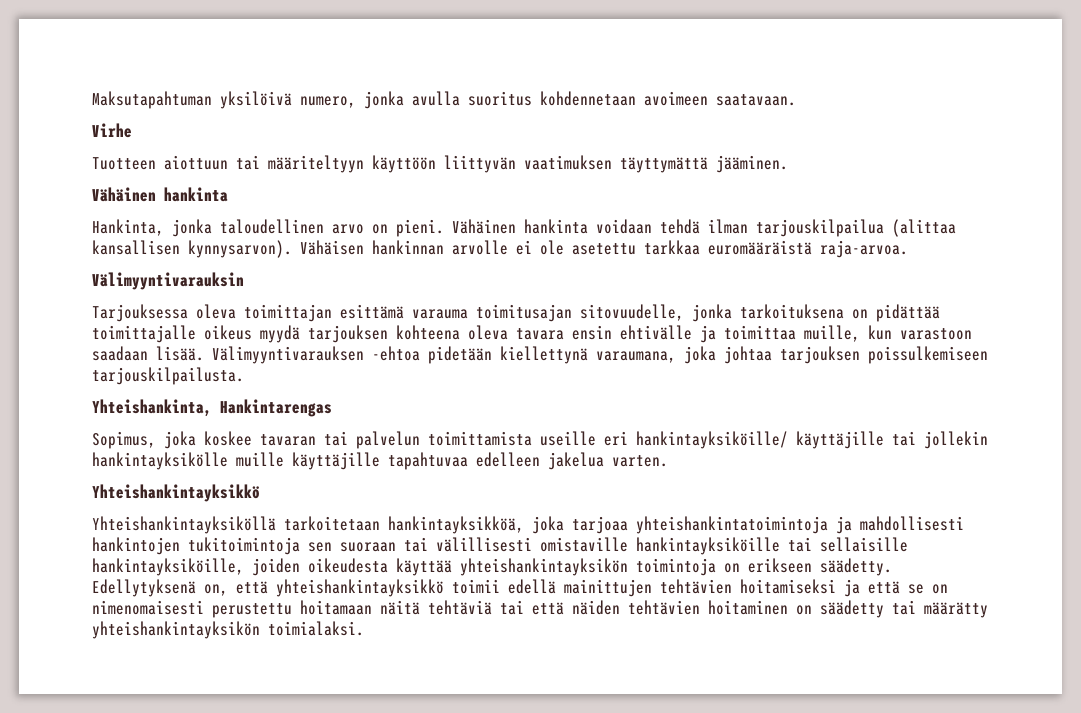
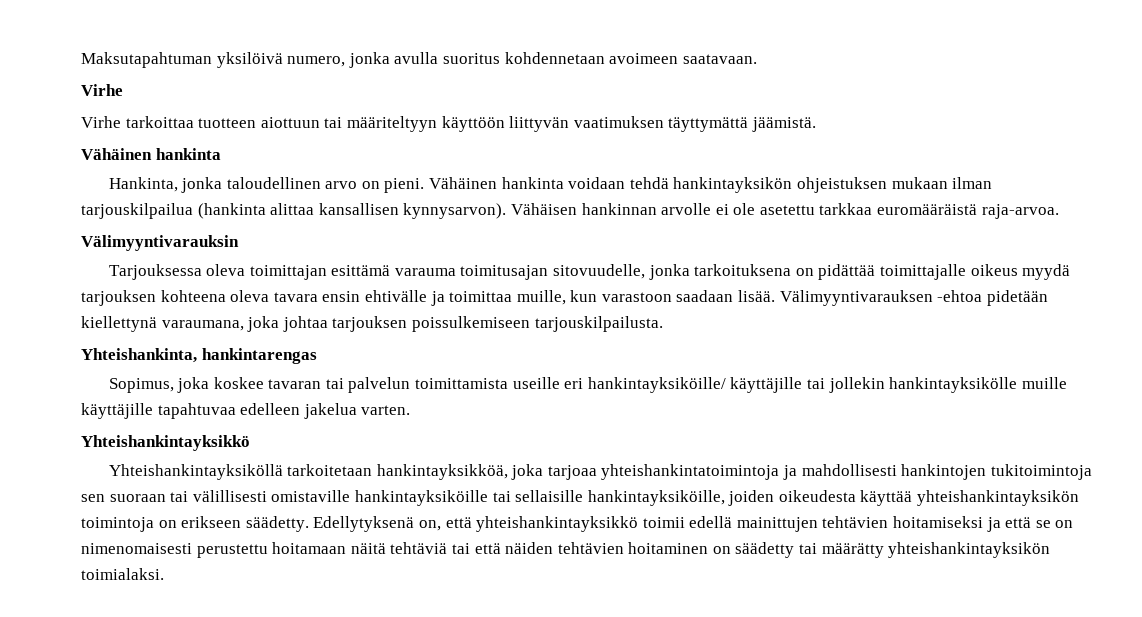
[92,157,156,170] Tuotteen -> [81,116,257,128] Virhe tarkoittaa tuotteen
[716,155,788,173] jääminen. -> [751,117,816,132] jäämistä.
[708,219,956,237] ilman tarjouskilpailua (alittaa -> [673,177,993,193] [81,203,315,219] hankintayksikön ohjeistuksen mukaan ilman tarjouskilpailua (hankinta alittaa
[220,399,332,417] Hankintarengas -> [201,348,317,364] hankintarengas

